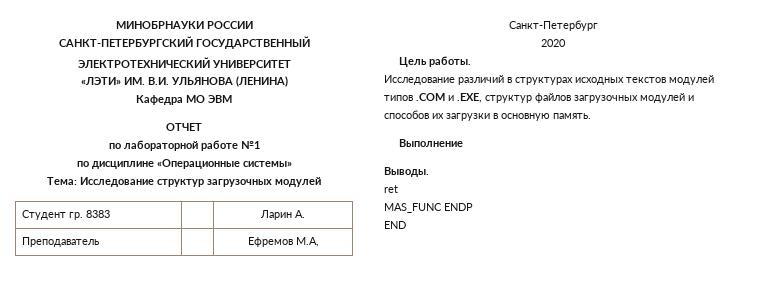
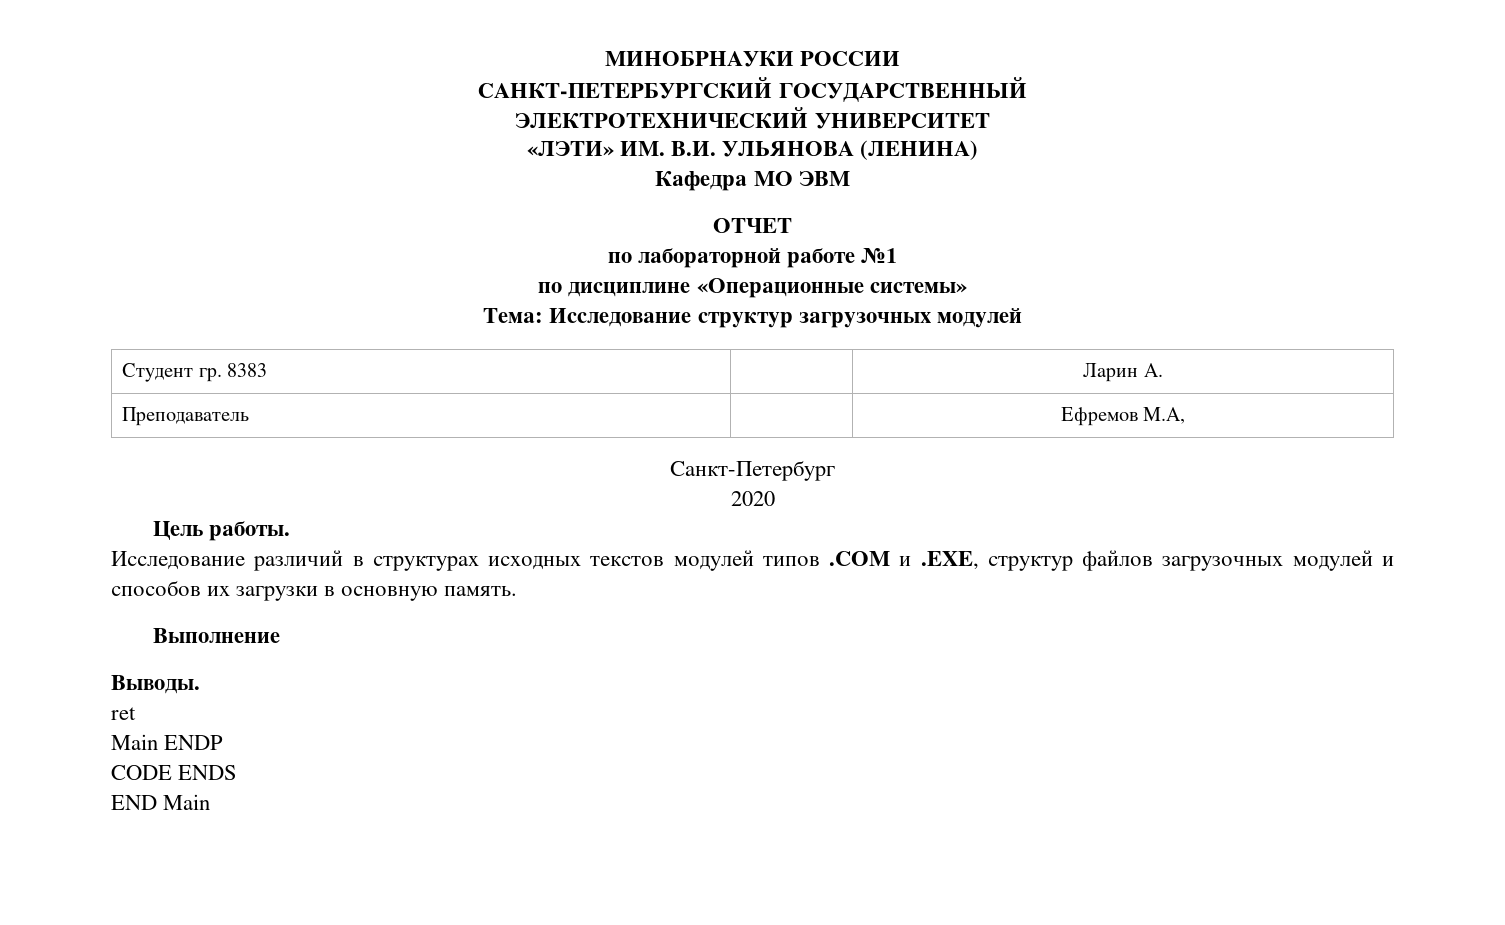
[384,203,442,213] MAS_FUNC -> [111,734,158,750] Main
(473, 207) none -> [111,765,238,780] // CODE ENDS
(406, 225) none -> [163,794,211,810] Main

